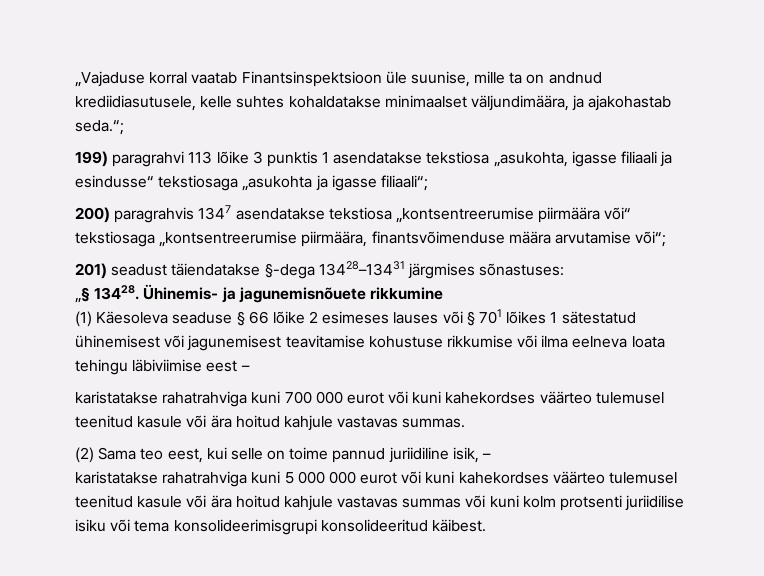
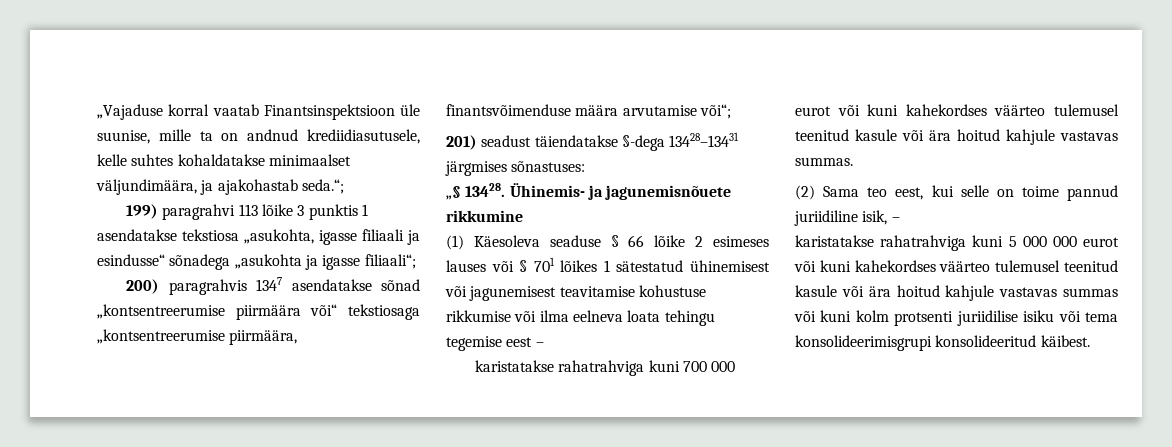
[158,175,239,191] tekstiosaga -> [169,254,231,270] sõnadega
[328,207,392,220] tekstiosa -> [381,279,420,291] sõnad
[132,359,203,372] läbiviimise -> [446,336,502,351] tegemise

